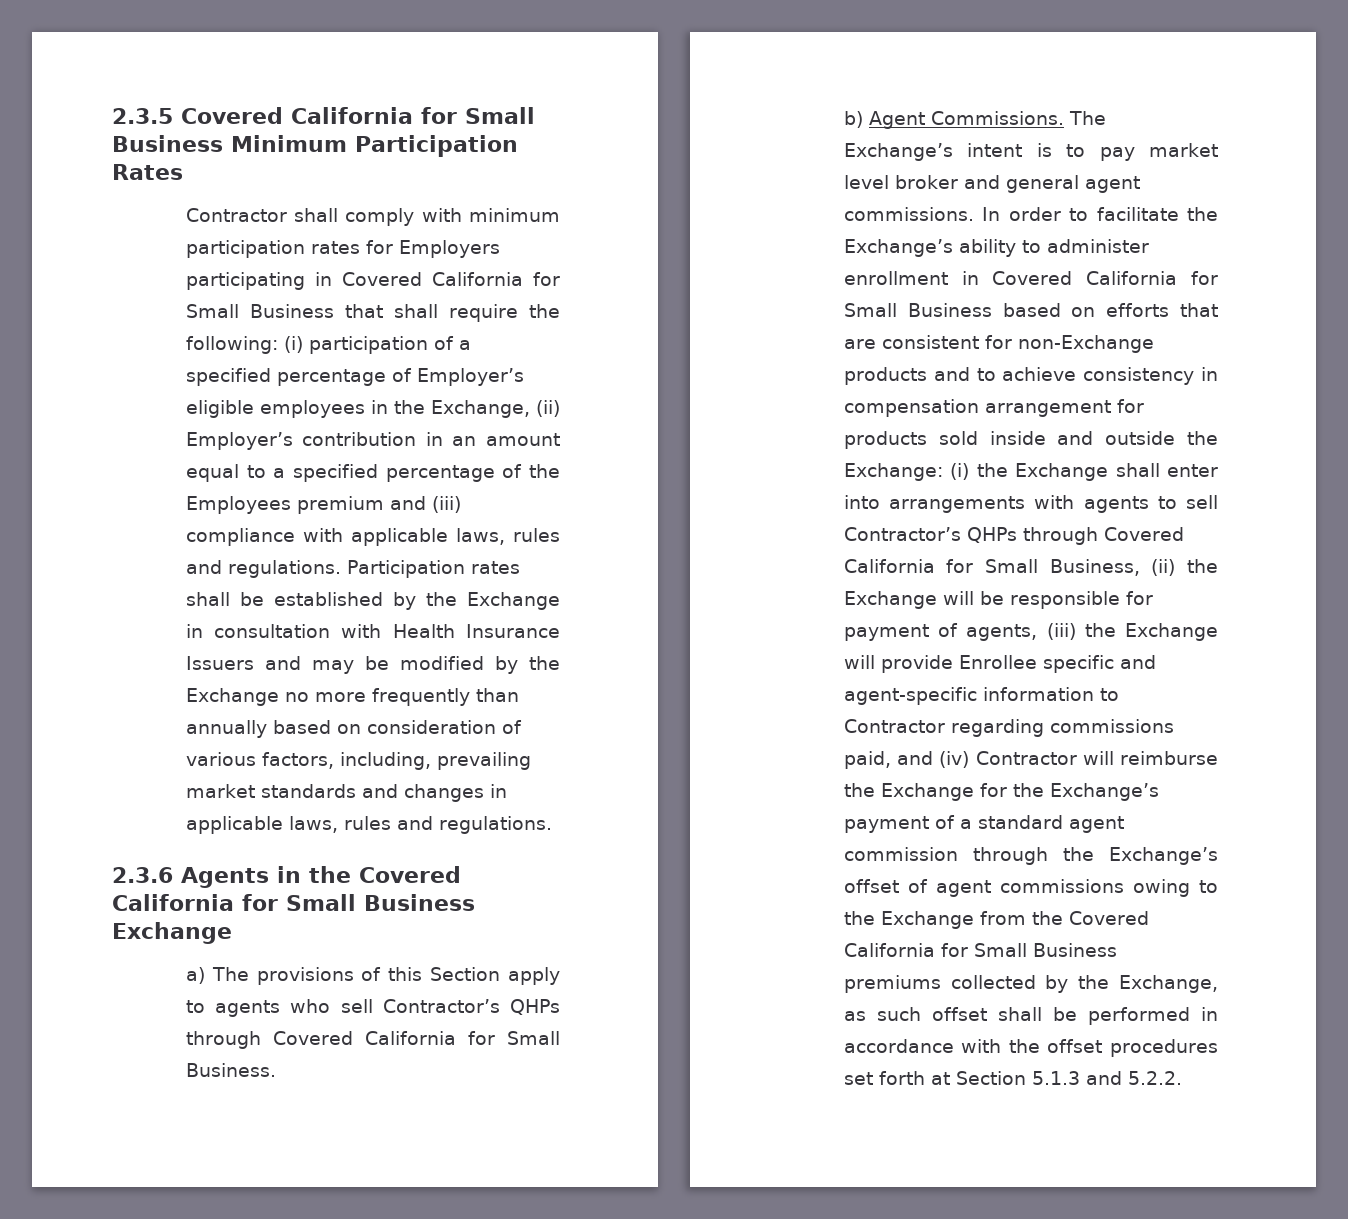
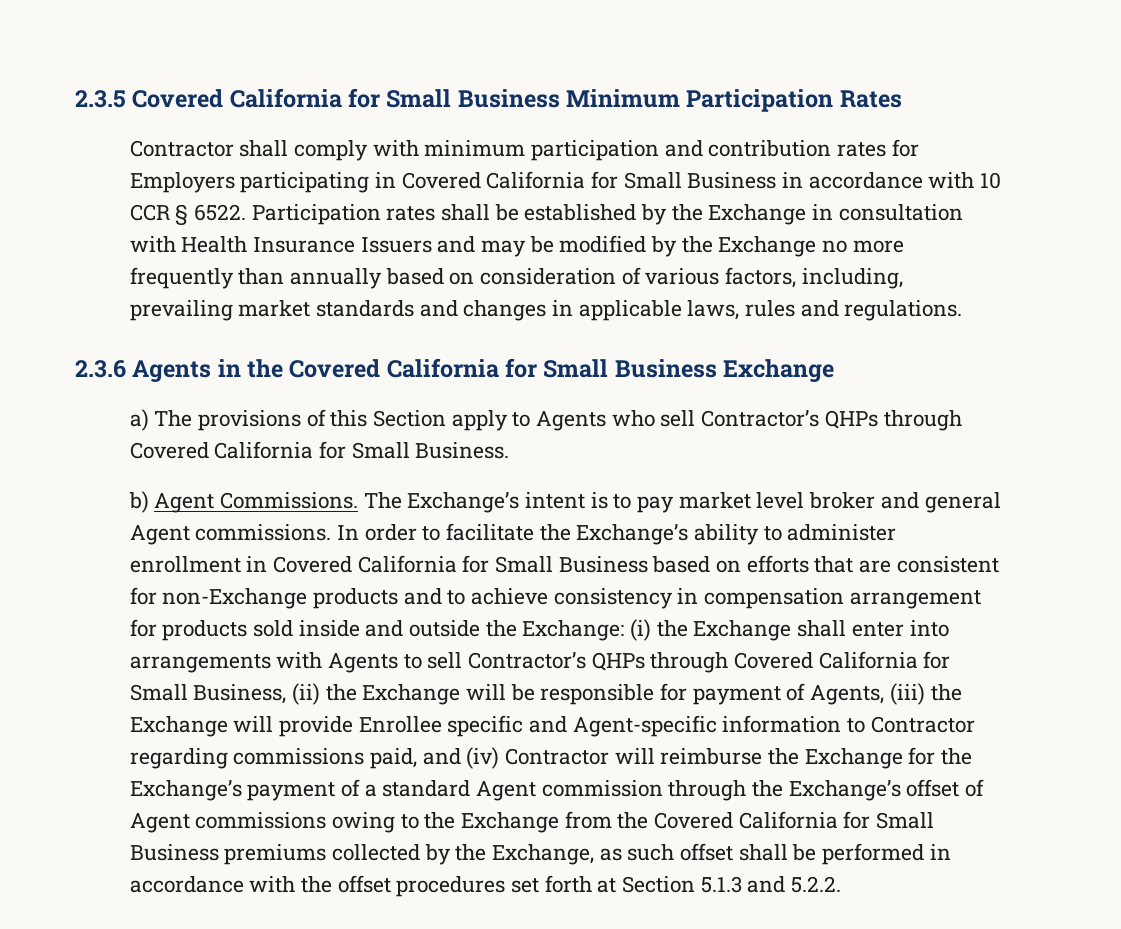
(305, 249) none -> [664,140,832,157] and contribution
[344,304,560,322] [185,336,471,354] [185,368,524,386] [185,400,560,418] [185,432,560,450] [185,464,560,482] [185,496,461,514] [185,528,560,546] [185,560,341,578] that shall require the following: (i) participation of a specified percentage of Employer’s eligible employees in the Exchange, (ii) Employer’s contribution in an amount equal to a specified percentage of the Employees premium and (iii) compliance with applicable laws, rules and regulations. -> [782,172,1002,189] [129,204,247,226] in accordance with 10 CCR § 6522.
[215,1000,281,1017] agents -> [536,411,607,431] Agents
[1084,176,1140,193] agent -> [129,525,190,545] Agent
[1083,496,1149,513] agents -> [328,653,399,673] Agents
[966,624,1038,641] agents, -> [810,685,885,705] Agents,
[843,687,977,705] agent-specific -> [572,715,717,737] Agent-specific
[1068,816,1124,833] agent -> [476,781,537,801] Agent
[935,880,991,897] agent -> [129,813,190,833] Agent

